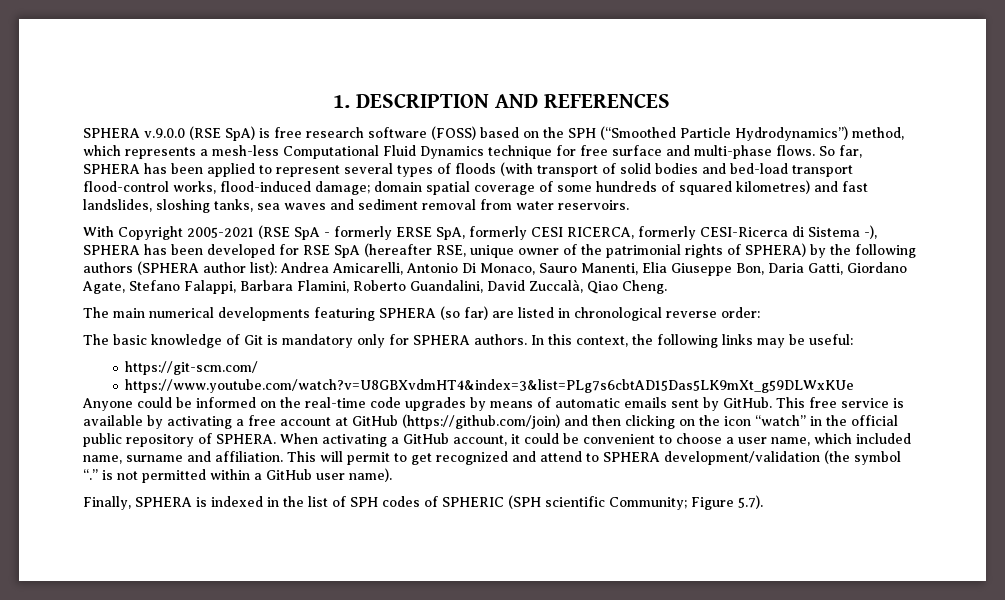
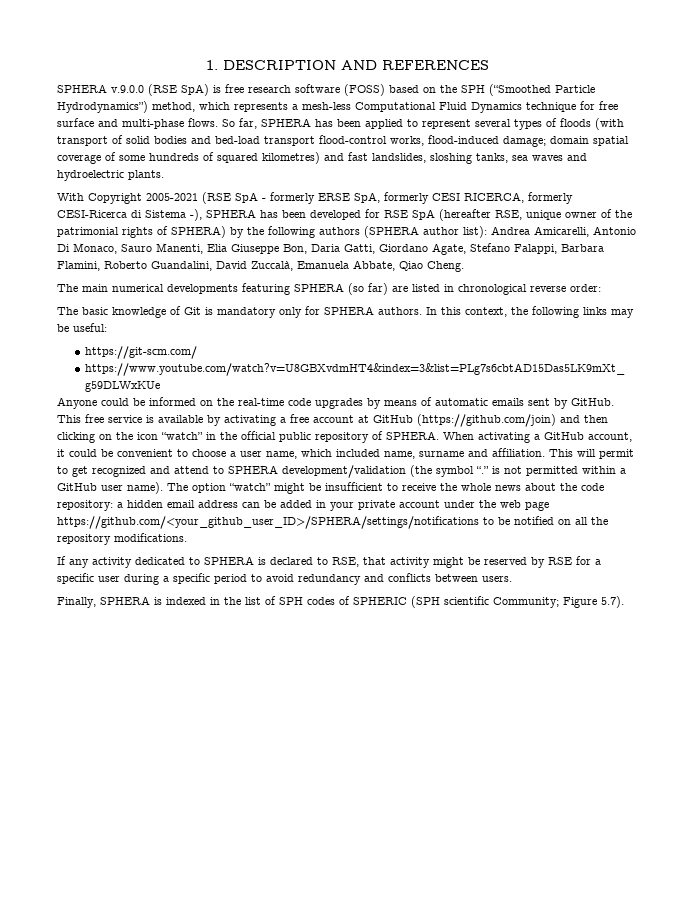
[358,199,629,210] sediment removal from water reservoirs. -> [57,170,164,181] hydroelectric plants.
(583, 286) none -> [297,260,395,271] Emanuela Abbate,
(392, 475) none -> [167,482,604,494] [57,500,549,511] [57,516,608,529] [57,533,187,545] [57,556,601,568] [57,573,512,585] The option “watch” might be insufficient to receive the whole news about the code repository: a hidden email address can be added in your private account under the web page https://github.com/<your_github_user_ID>/SPHERA/settings/notifications to be notified on all the repository modifications. // If any activity dedicated to SPHERA is declared to RSE, that activity might be reserved by RSE for a specific user during a specific period to avoid redundancy and conflicts between users.

